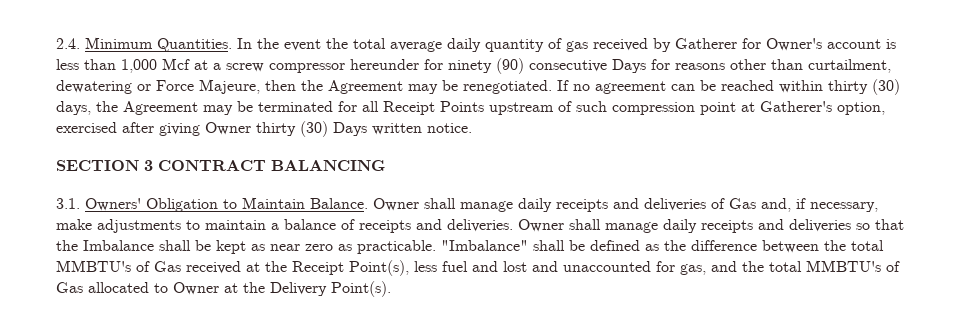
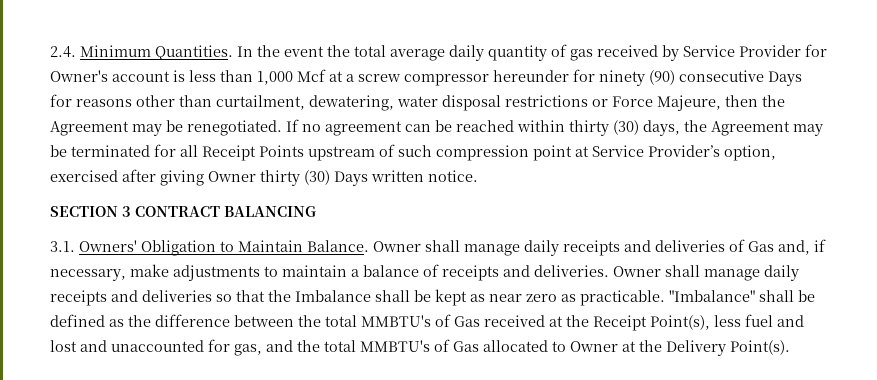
[675,38,737,49] Gatherer -> [683,45,801,57] Service Provider
[56,80,132,94] dewatering -> [309,95,588,111] dewatering, water disposal restrictions
[760,101,832,112] Gatherer's -> [592,145,720,157] Service Provider’s

